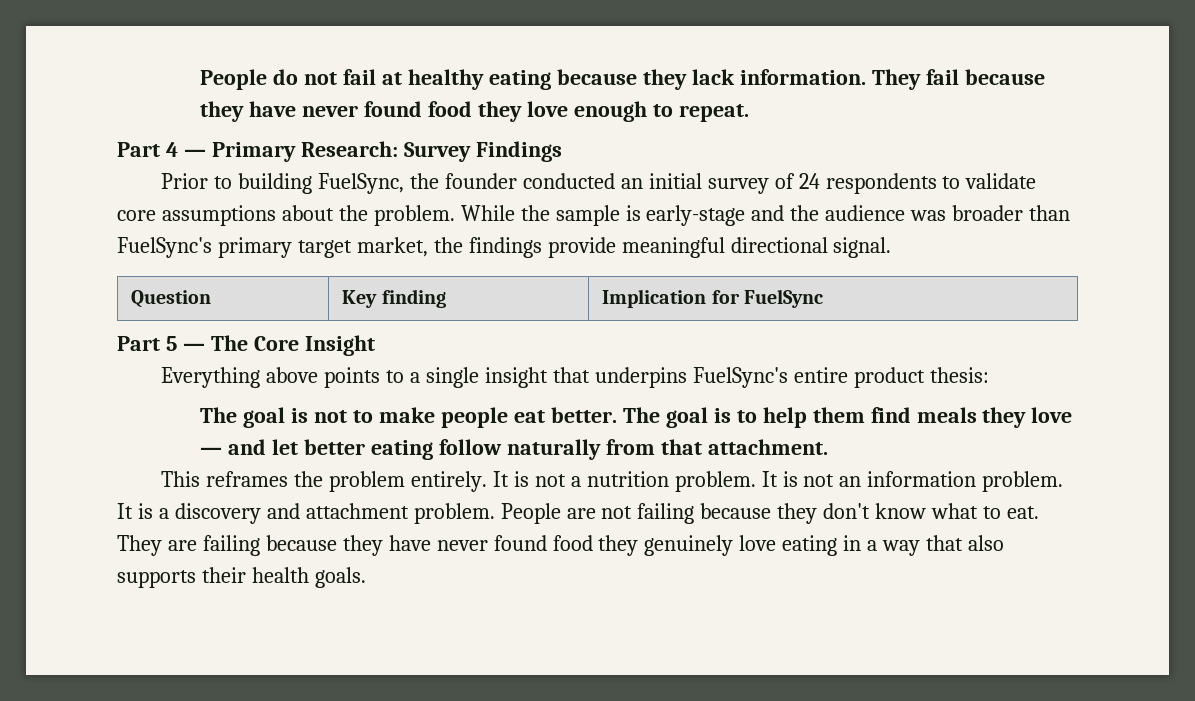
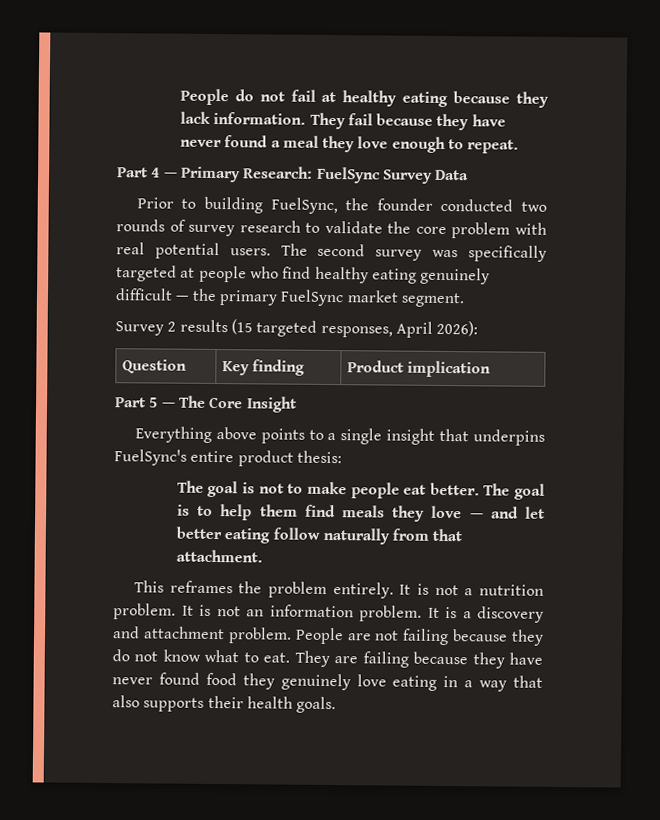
[428,101,473,117] food -> [270,135,319,148] a meal
[403,141,562,162] Survey Findings -> [315,166,470,184] FuelSync Survey Data
[620,173,1037,194] [117,205,1071,226] [117,237,892,258] an initial survey of 24 respondents to validate core assumptions about the problem. While the sample is early-stage and the audience was broader than FuelSync's primary target market, the findings provide meaningful directional signal. -> [521,201,547,212] [116,219,547,239] [116,242,547,262] [116,265,491,285] [115,288,465,308] [115,319,479,338] two rounds of survey research to validate the core problem with real potential users. The second survey was specifically targeted at people who find healthy eating genuinely difficult — the primary FuelSync market segment. // Survey 2 results (15 targeted responses, April 2026):
[602,289,824,308] Implication for FuelSync -> [346,360,492,378] Product implication
[823,503,871,519] don't -> [112,649,159,662] do not

